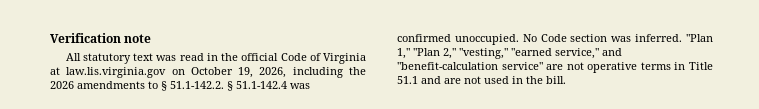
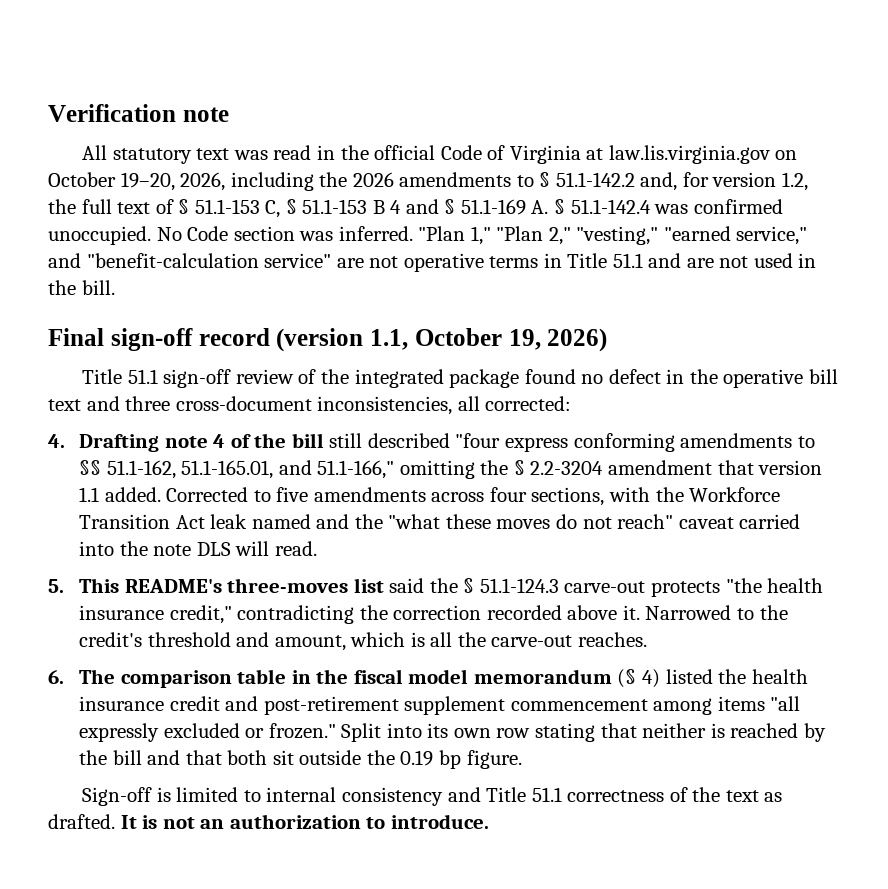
[238,67,254,78] 19, -> [120,172,175,191] 19–20,
[170,81,224,89] 51.1-142.2. -> [555,172,808,191] [48,199,549,218] 51.1-142.2 and, for version 1.2, the full text of § 51.1-153 C, § 51.1-153 B 4 and § 51.1-169 A.
(566, 80) none -> [48,328,608,352] [82,369,838,388] [48,396,572,415] [48,433,815,452] [79,460,823,479] [79,487,781,506] [79,514,801,529] [79,541,317,556] [48,578,824,597] [79,605,788,624] [79,632,647,651] [48,669,808,688] [79,696,801,715] [79,723,826,742] [79,750,522,769] [82,787,783,806] [48,814,489,829] // Final sign-off record (version 1.1, October 19, 2026) // Title 51.1 sign-off review of the integrated package found no defect in the operative bill text and three cross-document inconsistencies, all corrected: // 4. Drafting note 4 of the bill still described "four express conforming amendments to §§ 51.1-162, 51.1-165.01, and 51.1-166," omitting the § 2.2-3204 amendment that version 1.1 added. Corrected to five amendments across four sections, with the Workforce Transition Act leak named and the "what these moves do not reach" caveat carried into the note DLS will read. // 5. This README's three-moves list said the § 51.1-124.3 carve-out protects "the health insurance credit," contradicting the correction recorded above it. Narrowed to the credit's threshold and amount, which is all the carve-out reaches. // 6. The comparison table in the fiscal model memorandum (§ 4) listed the health insurance credit and post-retirement supplement commencement among items "all expressly excluded or frozen." Split into its own row stating that neither is reached by the bill and that both sit outside the 0.19 bp figure. // Sign-off is limited to internal consistency and Title 51.1 correctness of the text as drafted. It is not an authorization to introduce.

